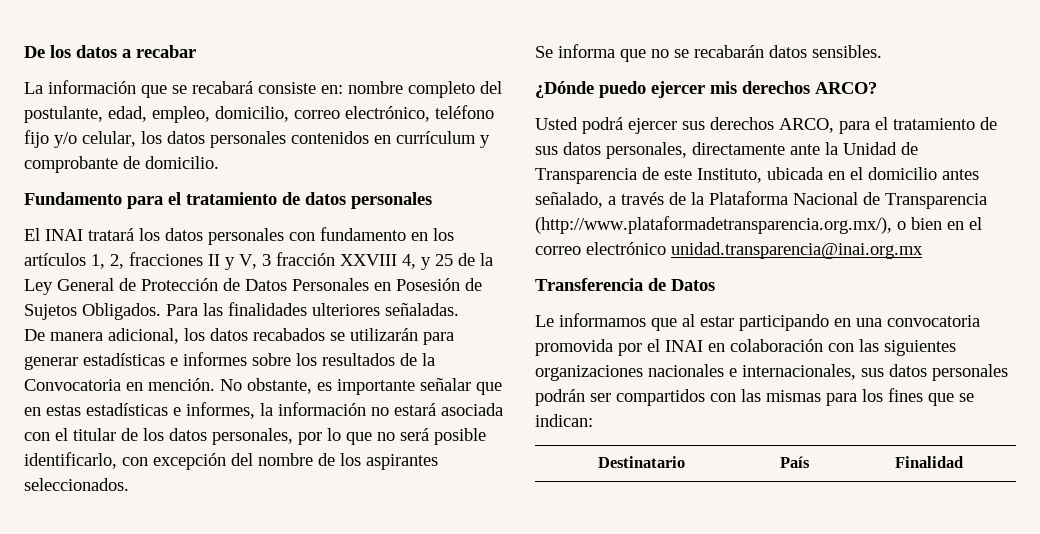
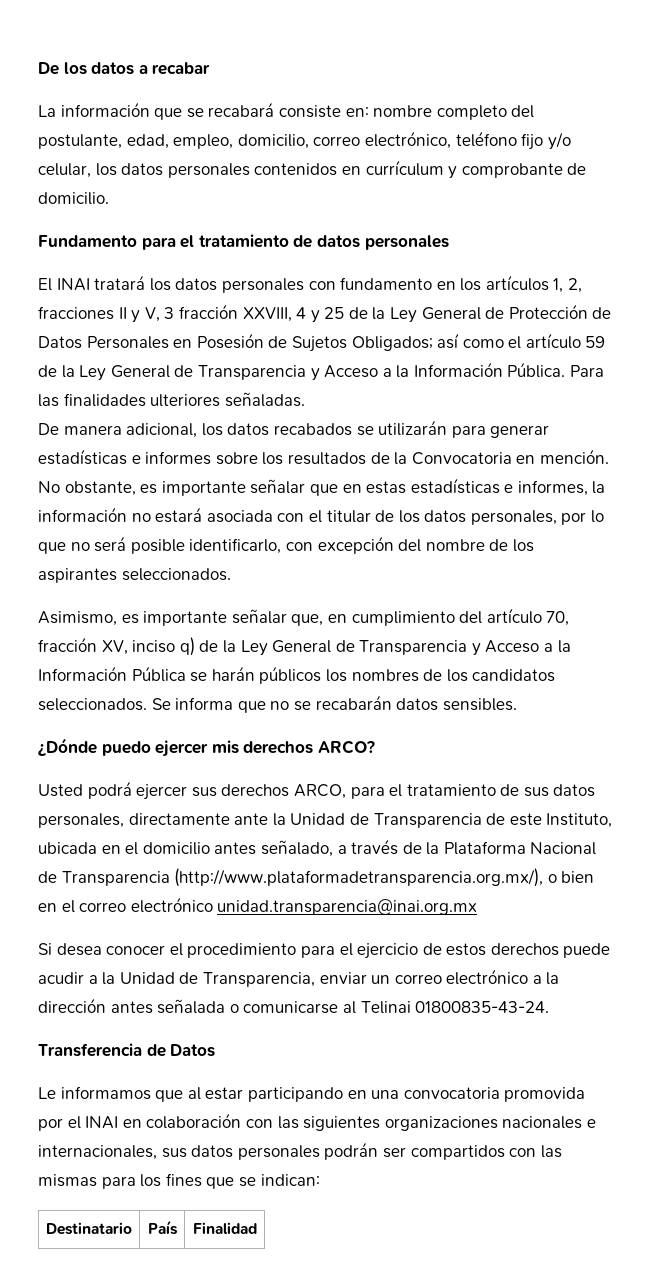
[340,254,416,269] XXVIII 4, -> [242,307,307,322] XXVIII, 4
[82,303,161,320] Obligados. -> [351,333,606,351] [38,362,566,381] Obligados; así como el artículo 59 de la Ley General de Transparencia y Acceso a la Información Pública.
(129, 484) none -> [38,608,570,626] [38,637,571,656] [38,666,556,684] [38,698,147,711] Asimismo, es importante señalar que, en cumplimiento del artículo 70, fracción XV, inciso q) de la Ley General de Transparencia y Acceso a la Información Pública se harán públicos los nombres de los candidatos seleccionados.
(923, 250) none -> [38,943,611,959] [38,969,560,987] [38,998,550,1014] // Si desea conocer el procedimiento para el ejercicio de estos derechos puede acudir a la Unidad de Transparencia, enviar un correo electrónico a la dirección antes señalada o comunicarse al Telinai 01800835-43-24.

